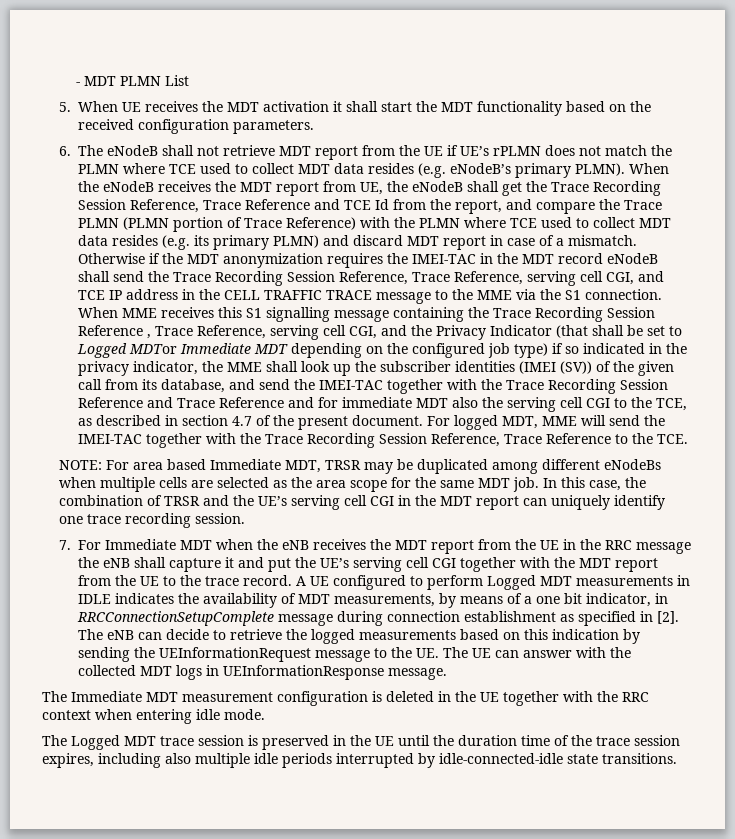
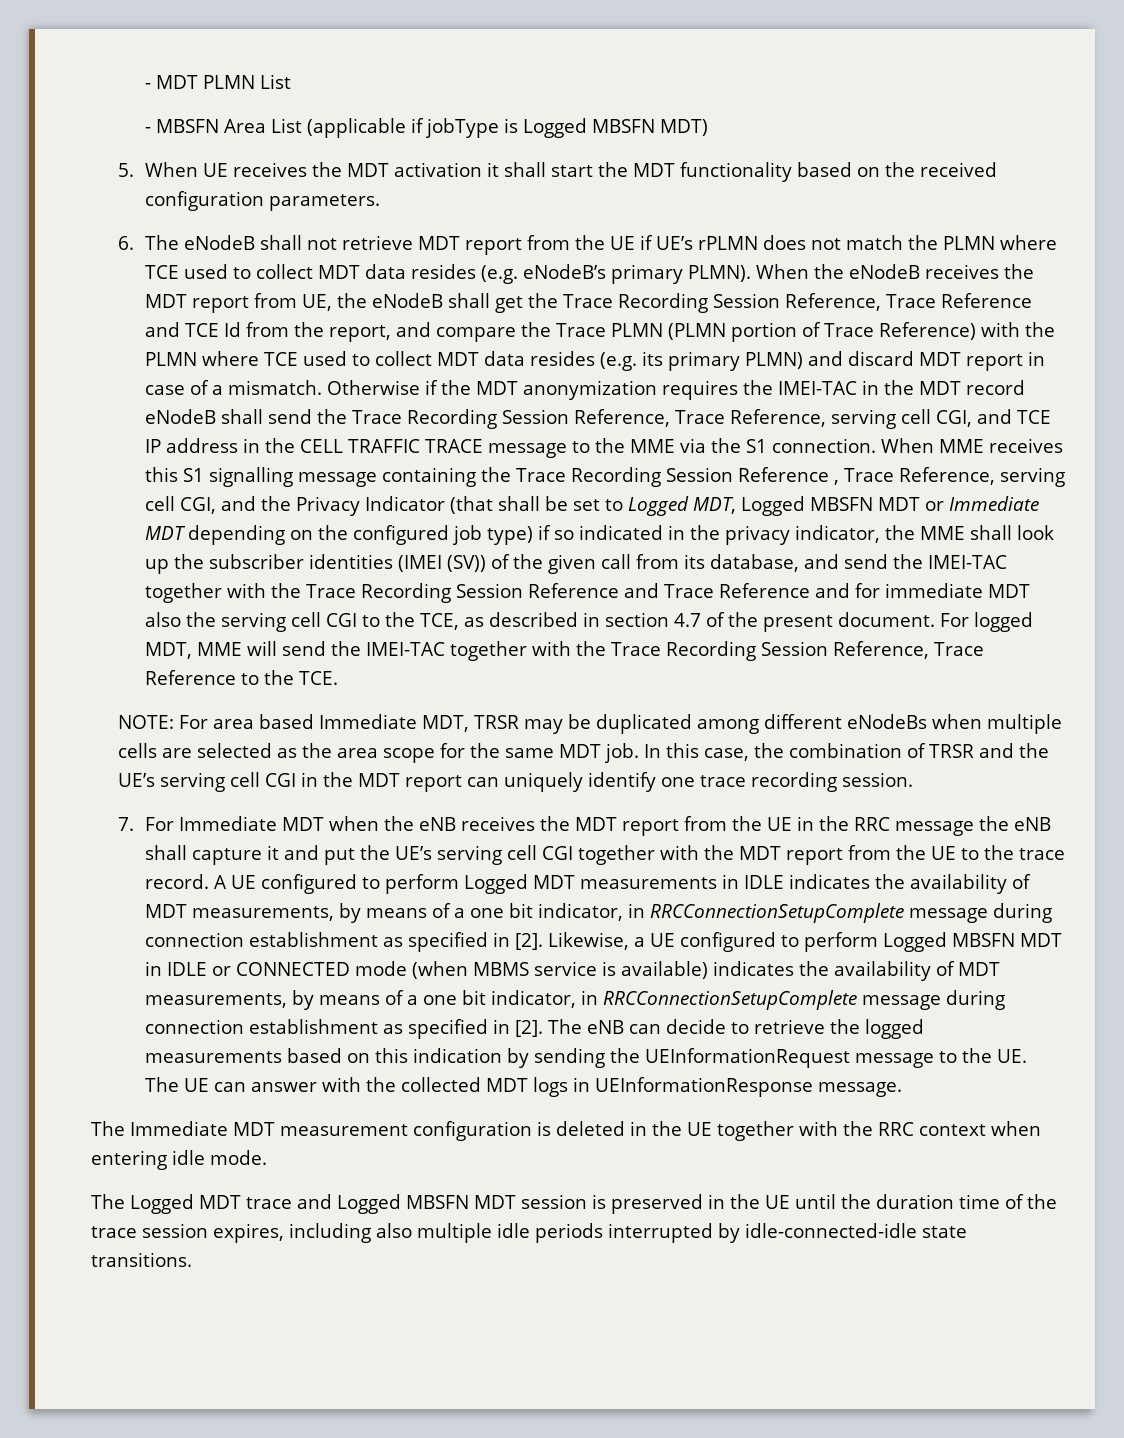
(190, 80) none -> [144,118,708,138] // - MBSFN Area List (applicable if jobType is Logged MBSFN MDT)
[129,344,178,354] MDTor -> [692,496,944,516] MDT, Logged MBSFN MDT or
(680, 617) none -> [547,932,1062,952] [144,961,1000,981] [144,990,1005,1010] [144,1019,543,1039] Likewise, a UE configured to perform Logged MBSFN MDT in IDLE or CONNECTED mode (when MBMS service is available) indicates the availability of MDT measurements, by means of a one bit indicator, in RRCConnectionSetupComplete message during connection establishment as specified in [2].
(194, 741) none -> [297,1194,516,1214] and Logged MBSFN MDT

